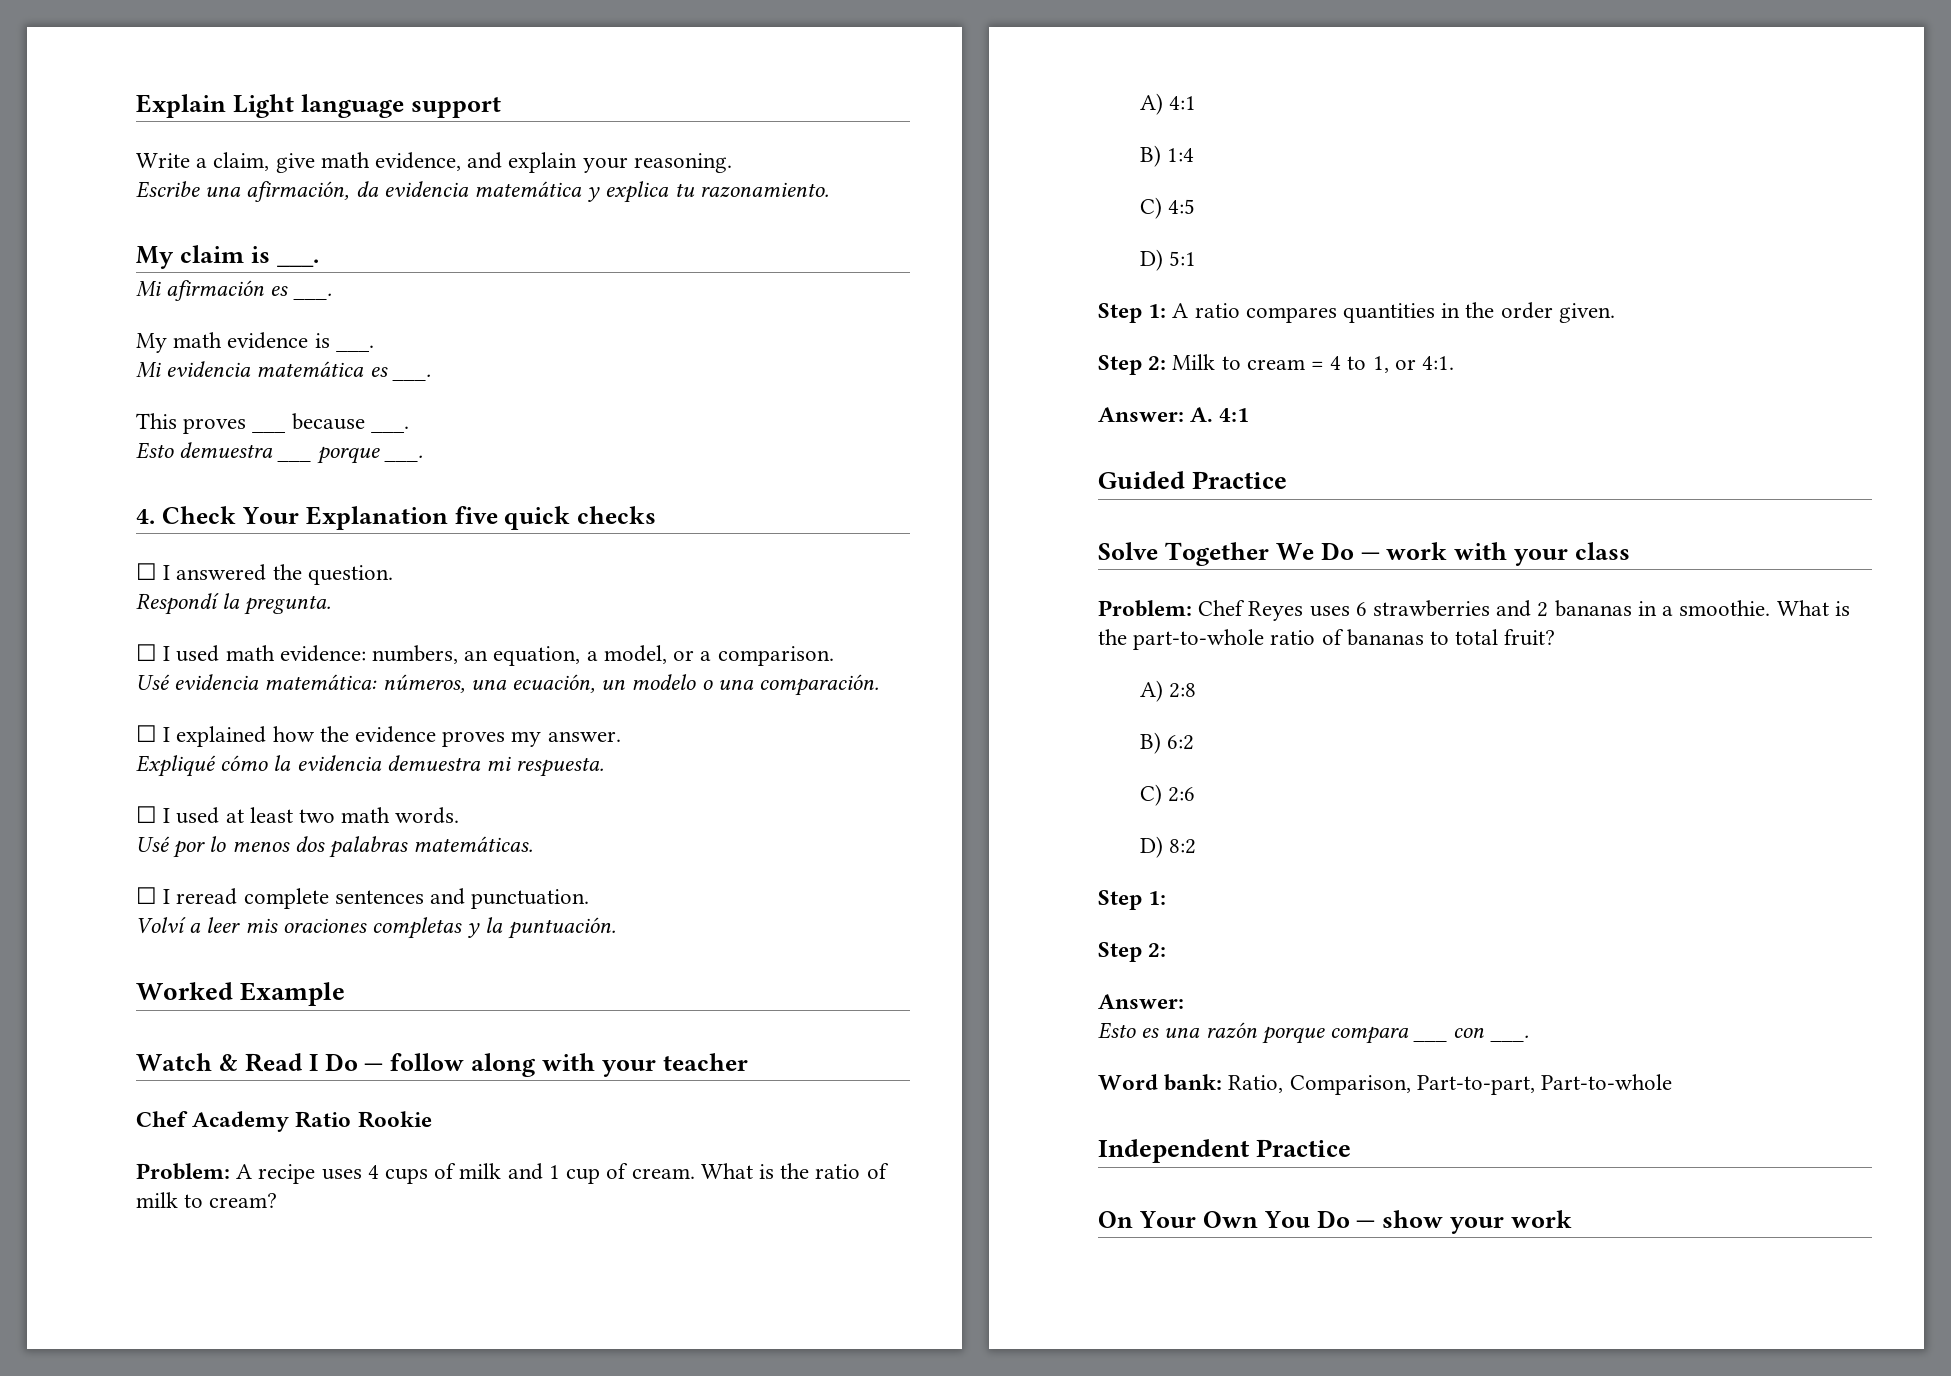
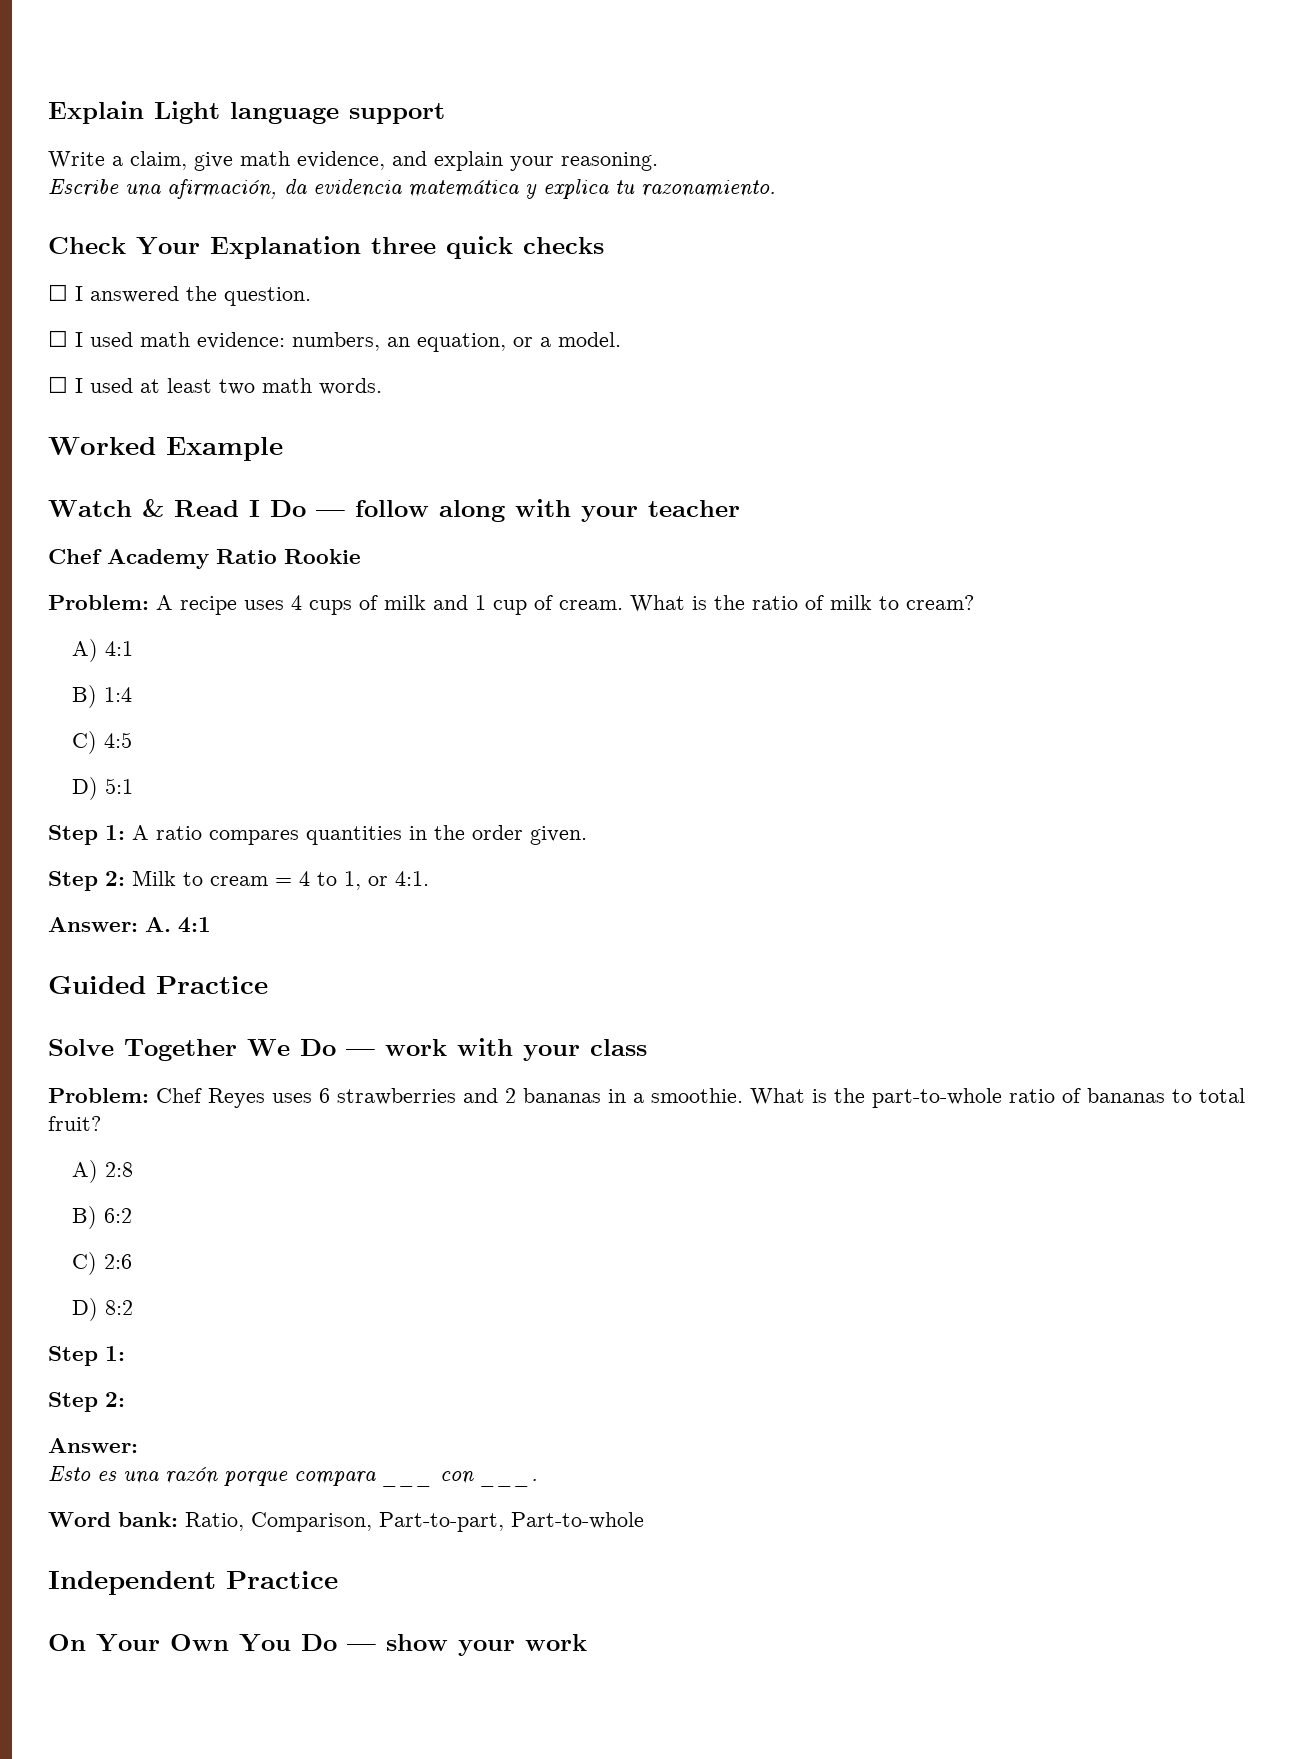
[136,245,319,269] [136,280,332,301] [136,332,374,353] [136,361,431,381] [136,413,409,434] [136,442,274,459] [277,446,423,464] [136,509,155,524] My claim is ___. // Mi afirmación es ___. // My math evidence is ___. // Mi evidencia matemática es ___. // This proves ___ because ___. // Esto demuestra ___ porque ___. // 4. -> (776, 188) none
[454,506,498,524] five -> [371,237,436,254] three
[136,593,332,615] // Respondí la pregunta. -> (311, 296) none
[586,645,834,666] [136,674,880,696] [136,725,621,747] [136,755,605,777] a model, or a comparison. // Usé evidencia matemática: números, una ecuación, un modelo o una comparación. // ☐ I explained how the evidence proves my answer. // Expliqué cómo la evidencia demuestra mi respuesta. -> [513,332,621,347] or a model.
[136,836,534,858] [136,887,590,909] [136,917,616,939] // Usé por lo menos dos palabras matemáticas. // ☐ I reread complete sentences and punctuation. // Volví a leer mis oraciones completas y la puntuación. -> (382, 386) none

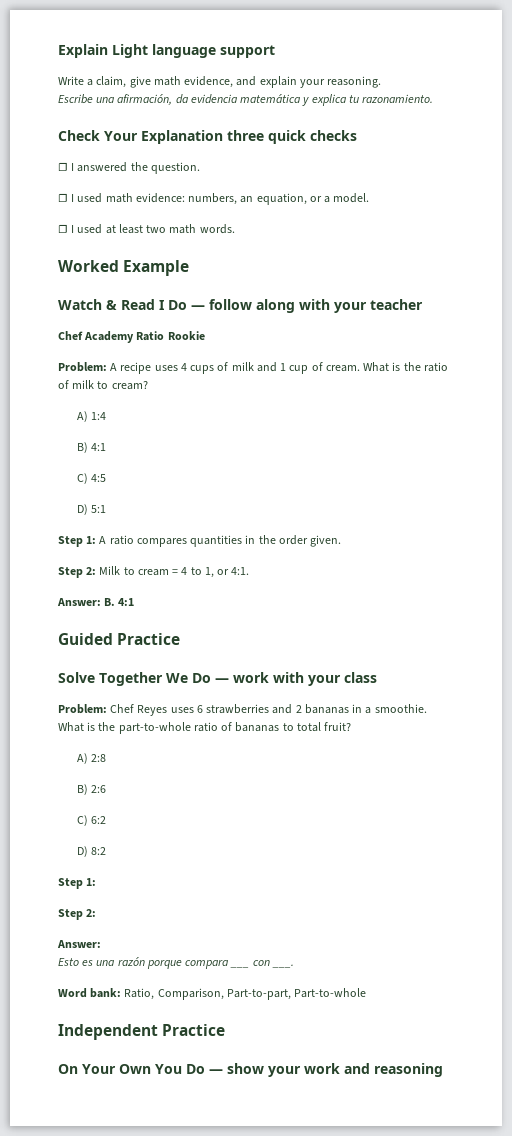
[104,641,133,656] [71,685,132,708] 4:1 // B) 1:4 -> [91,412,107,420] [77,442,107,453] 1:4 // B) 4:1
[145,917,171,932] A. -> [104,598,116,606] B.
[103,1208,132,1223] [71,1252,132,1275] 6:2 // C) 2:6 -> [91,785,107,793] [77,815,107,826] 2:6 // C) 6:2
(587, 1642) none -> [344,1063,443,1077] and reasoning

